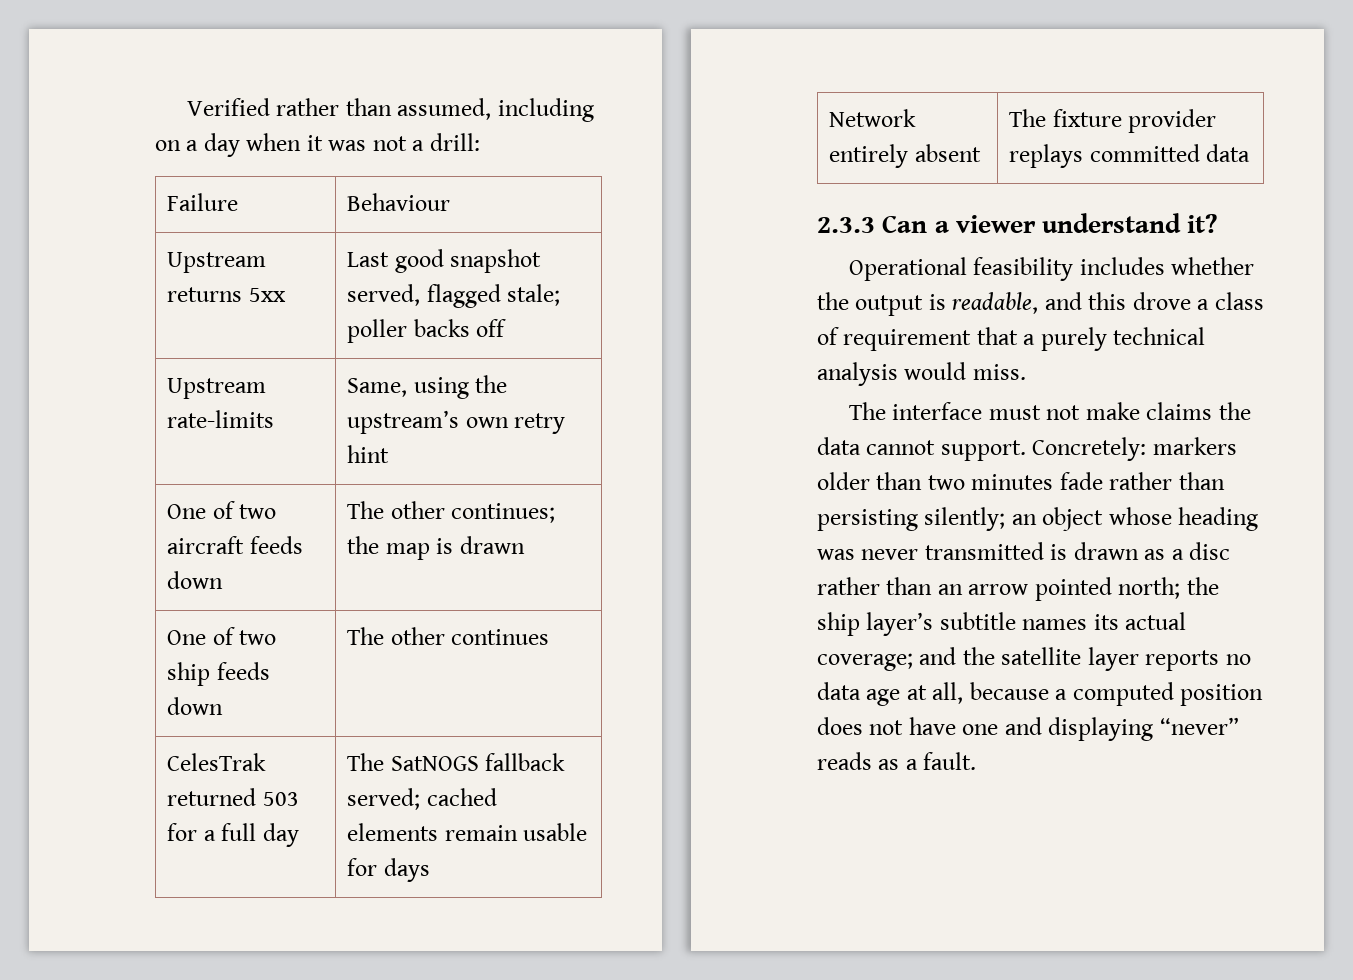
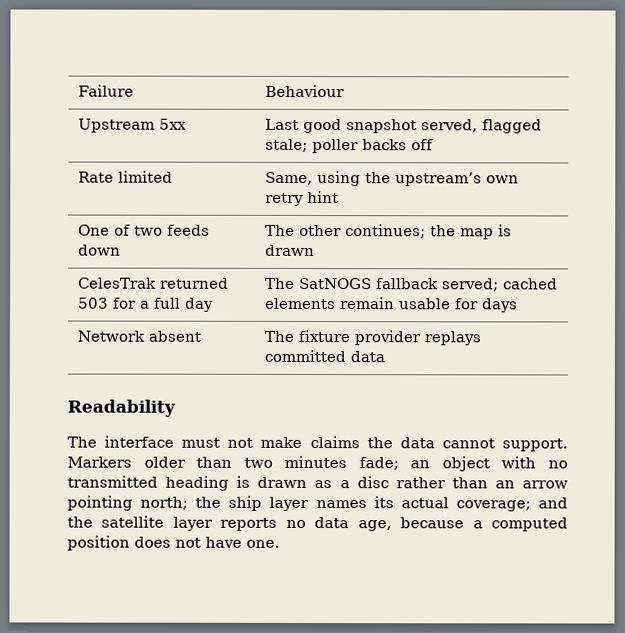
[186,98,594,122] [155,133,480,157] Verified rather than assumed, including on a day when it was not a drill: // -> (77, 90) none
[167,287,243,302] returns -> (155, 125) none
[167,378,267,399] [167,410,275,428] Upstream rate-limits -> [77,170,173,183] Rate limited
[167,536,245,554] aircraft -> (163, 230) none
[167,627,277,645] [167,662,270,686] [167,697,224,715] [347,627,550,645] // One of two ship feeds down | The other continues -> (315, 250) none
[829,144,909,168] entirely -> (145, 336) none
[817,213,1218,233] [848,257,1255,281] [817,292,1264,316] [817,327,1206,351] [817,362,1026,386] 2.3.3 Can a viewer understand it? // Operational feasibility includes whether the output is readable, and this drove a class of requirement that a purely technical analysis would miss. -> [67,399,176,417] Readability
[1032,437,1237,461] Concretely: markers -> [67,456,132,468] Markers
[1059,472,1225,490] [817,507,1259,531] [817,542,1044,560] fade rather than persisting silently; an object whose heading was never transmitted -> [358,456,568,472] [67,475,230,491] fade; an object with no transmitted heading
[1034,577,1112,601] pointed -> [67,495,133,511] pointing
[866,612,1016,636] layer’s subtitle -> [269,496,310,511] layer
[866,682,964,706] age at all, -> [357,520,392,532] age,
[962,717,1239,741] [817,752,977,770] one and displaying “never” reads as a fault. -> [246,539,280,548] one.

